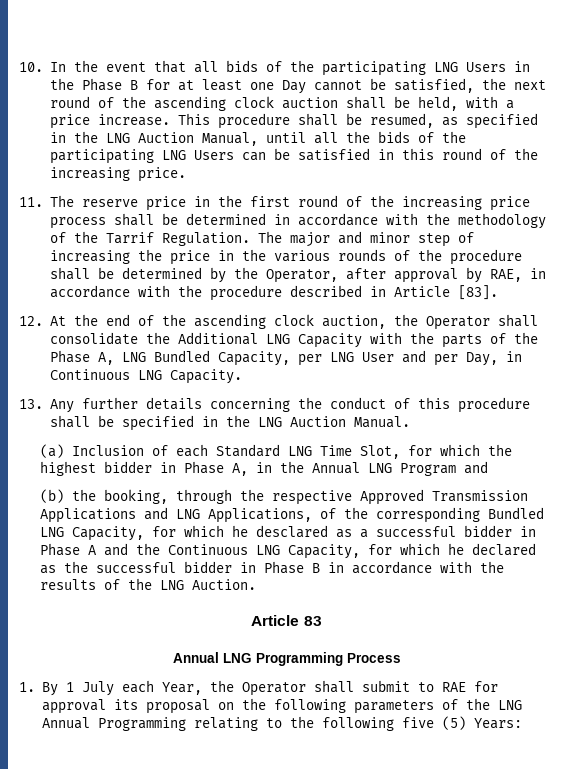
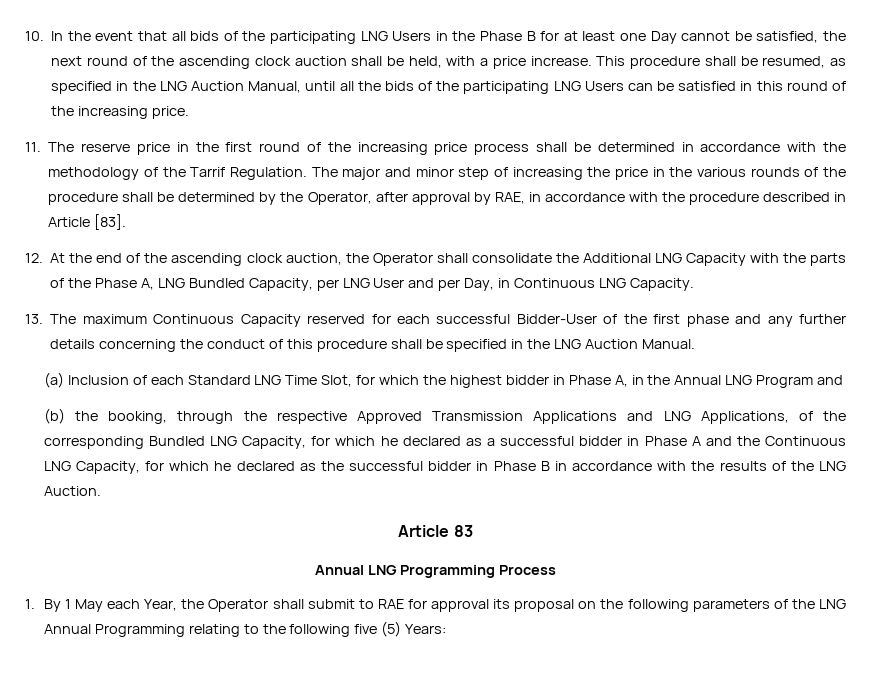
[49,399,74,413] Any -> [50,314,793,327] The maximum Continuous Capacity reserved for each successful Bidder-User of the first phase and any
[256,525,329,538] desclared -> [402,436,461,446] declared
[81,681,114,696] July -> [75,599,104,612] May

